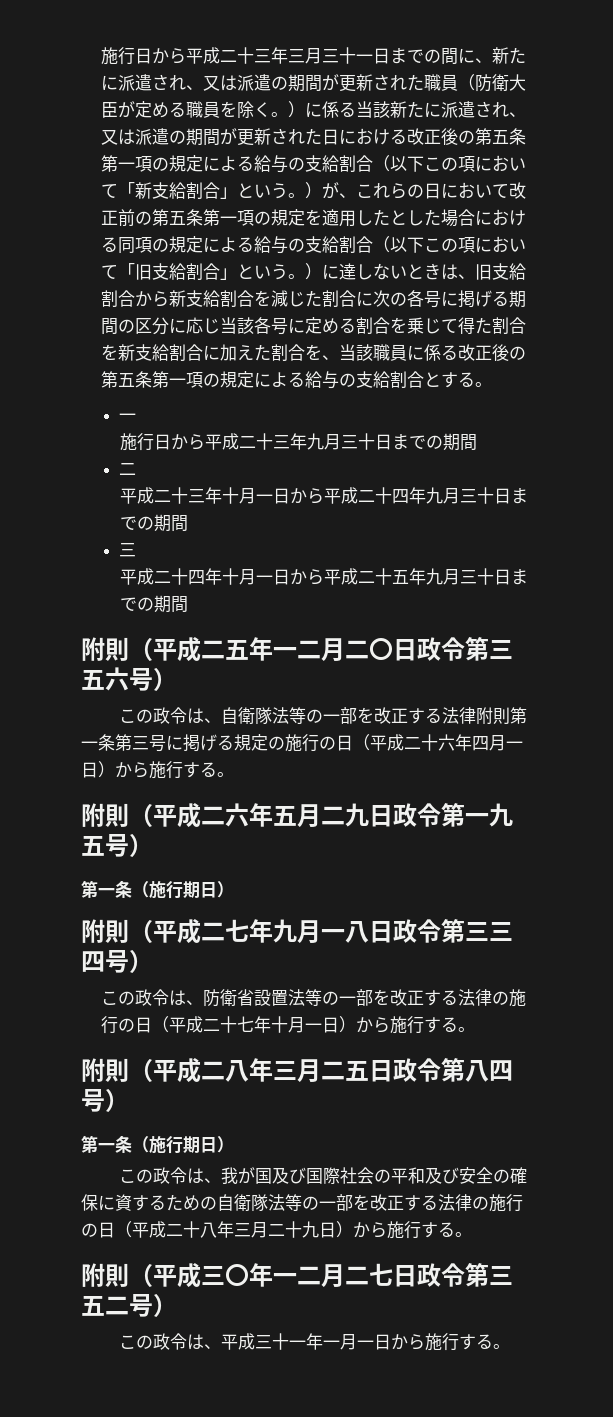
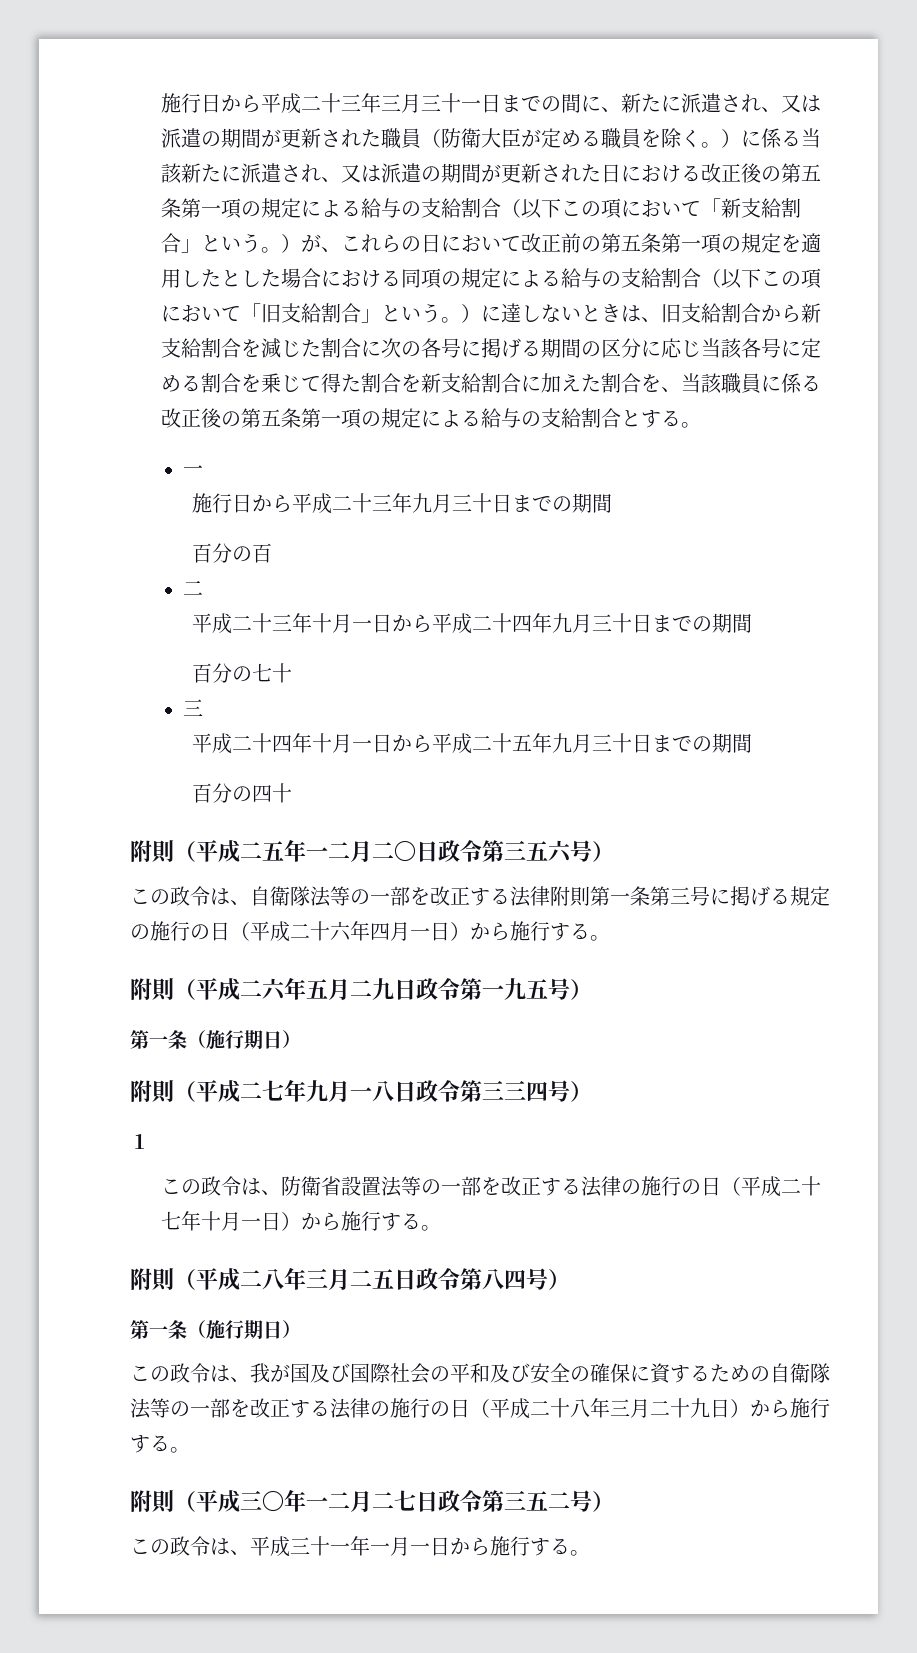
(478, 442) none -> [192,543,273,563] // 百分の百
(189, 523) none -> [192,663,293,683] // 百分の七十
(189, 604) none -> [192,783,293,803] // 百分の四十
(153, 961) none -> [130,1134,149,1149] // １

